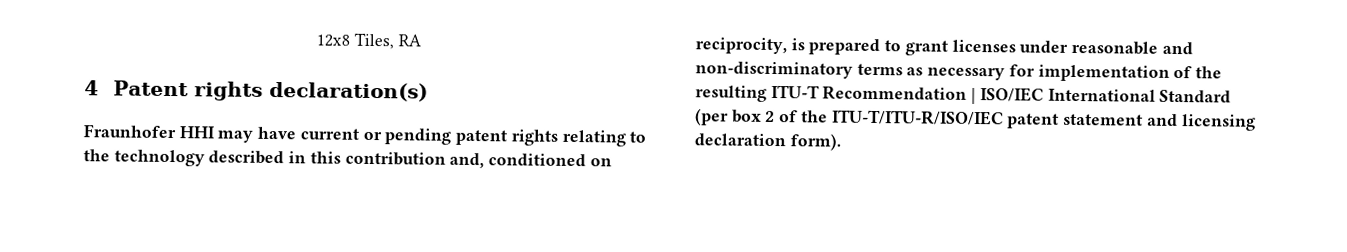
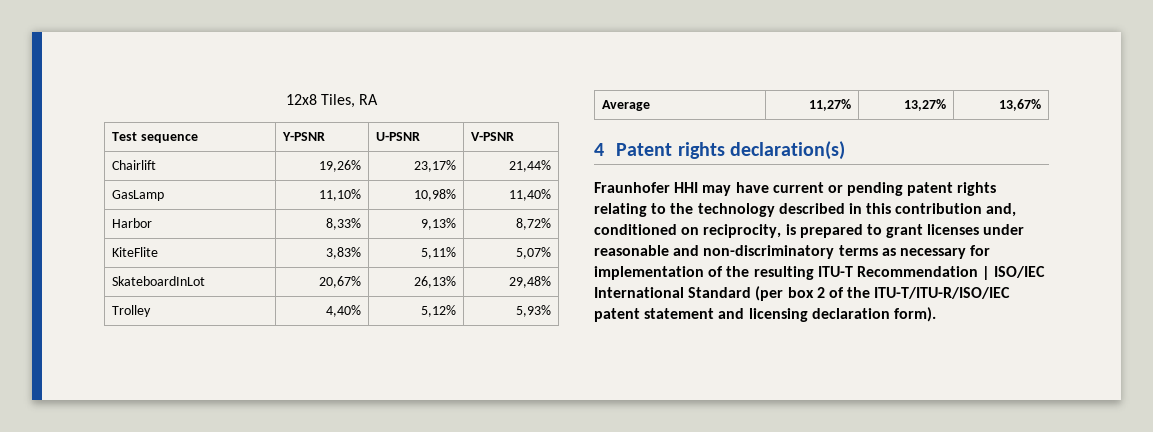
(422, 40) none -> [112,132,199,143] [282,132,326,141] [376,132,421,141] [471,132,515,141] [112,160,157,170] [318,160,361,172] [413,160,456,172] [508,160,551,172] [112,190,165,201] [318,189,361,201] [413,189,456,201] [508,189,551,201] [112,218,153,228] [325,218,361,230] [420,218,456,230] [515,218,551,230] [112,247,159,257] [325,247,361,259] [420,247,456,259] [515,247,551,259] [112,276,206,286] [318,276,361,288] [413,276,456,288] [508,276,551,288] [112,305,152,317] [325,305,361,317] [420,305,456,317] [515,305,551,317] [602,100,651,111] [808,99,851,111] [903,99,946,111] [998,99,1041,111] // Test sequence | Y-PSNR | U-PSNR | V-PSNR // Chairlift | 19,26% | 23,17% | 21,44% // GasLamp | 11,10% | 10,98% | 11,40% // Harbor | 8,33% | 9,13% | 8,72% // KiteFlite | 3,83% | 5,11% | 5,07% // SkateboardInLot | 20,67% | 26,13% | 29,48% // Trolley | 4,40% | 5,12% | 5,93% // Average | 11,27% | 13,27% | 13,67%

